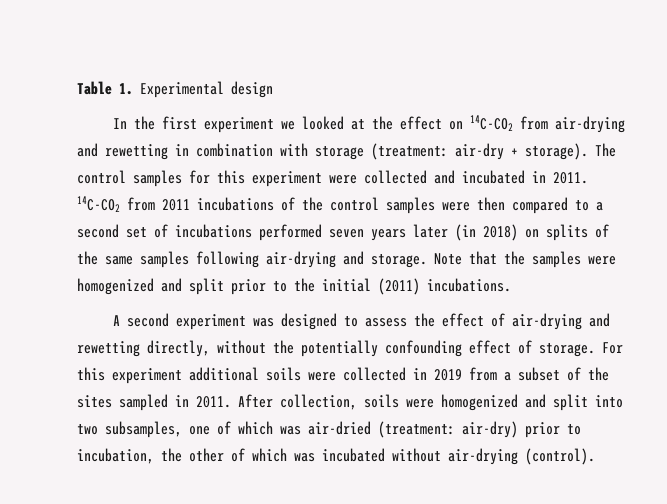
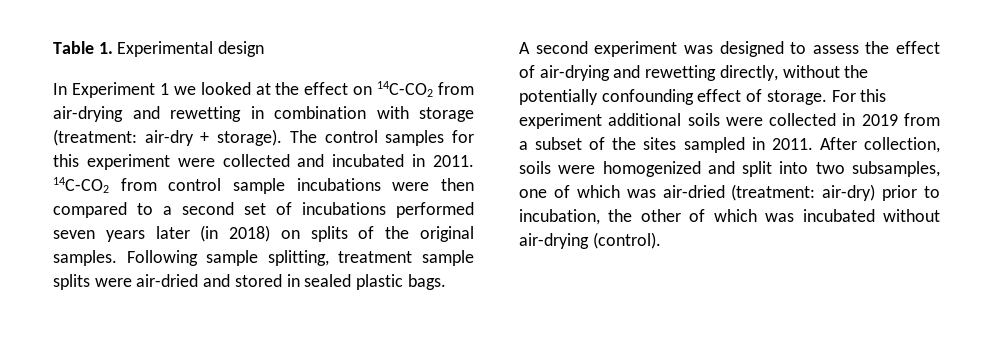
[134,116,275,133] the first experiment -> [71,82,169,98] Experiment 1
[162,197,435,214] 2011 incubations of the control samples -> [168,178,381,194] control sample incubations
[105,251,616,268] [77,278,511,295] same samples following air-drying and storage. Note that the samples were homogenized and split prior to the initial (2011) incubations. -> [419,226,474,242] [53,250,474,266] [53,274,446,290] original samples. Following sample splitting, treatment sample splits were air-dried and stored in sealed plastic bags.

